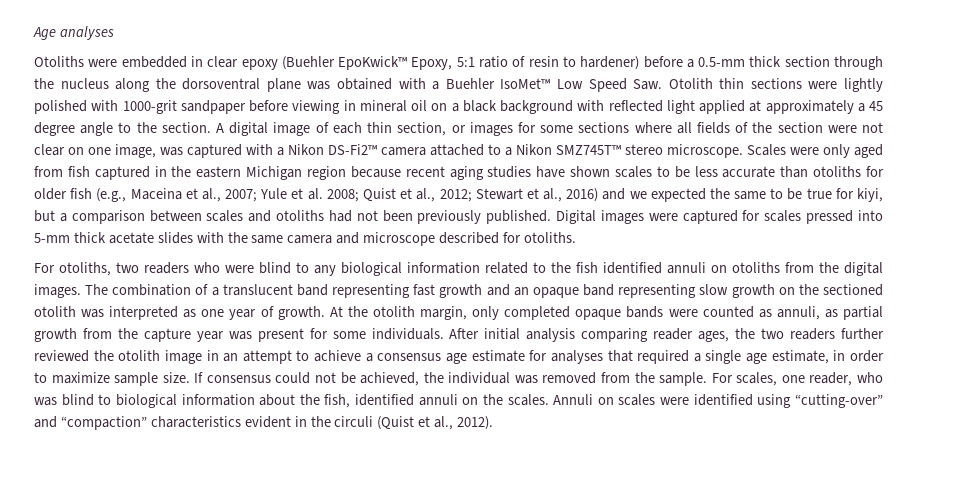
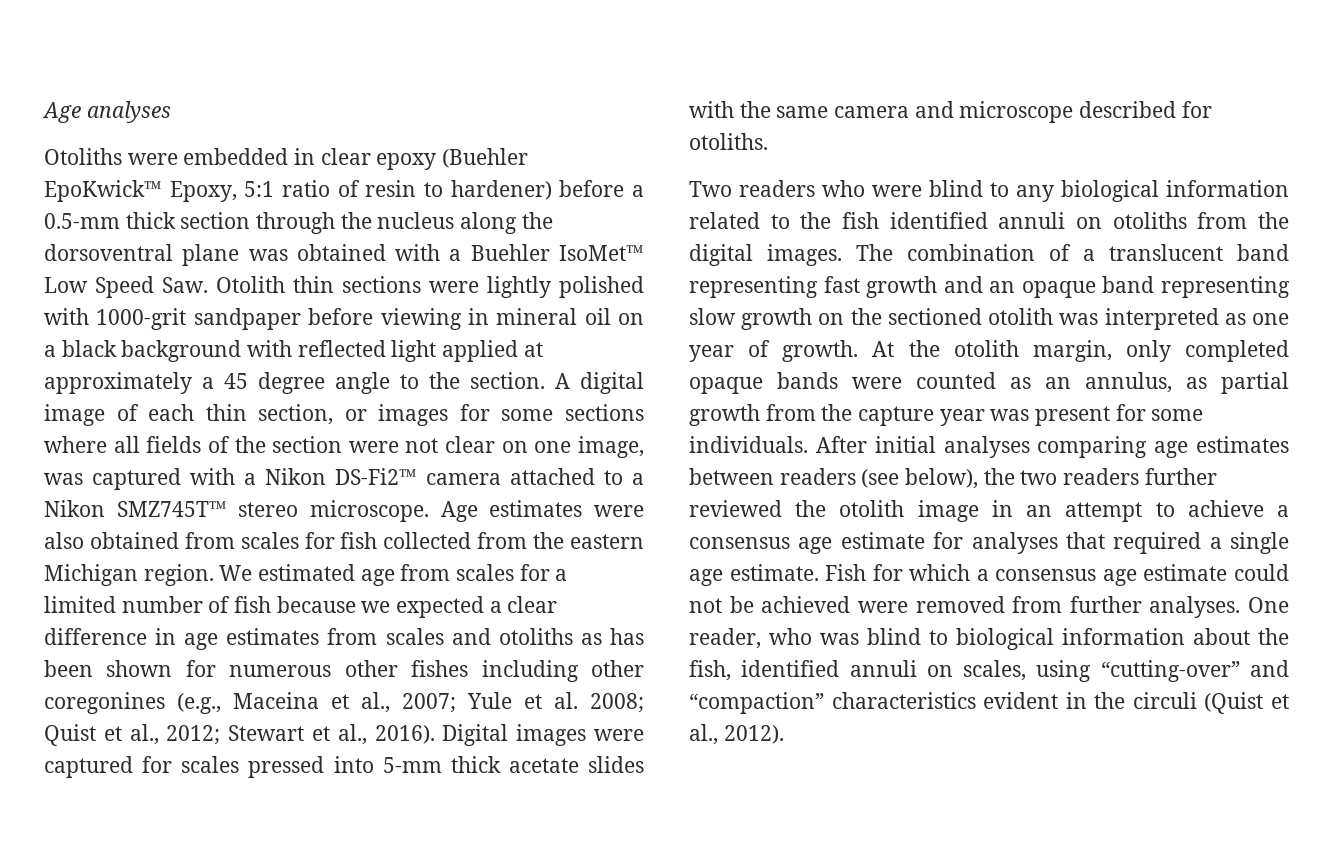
[747,144,883,158] [34,166,885,180] [34,188,93,200] Scales were only aged from fish captured in the eastern Michigan region because recent aging studies have shown scales to be less accurate than otoliths for older fish -> [440,500,644,522] [44,532,645,549] [44,564,568,586] [44,596,558,618] [44,628,644,650] [44,660,644,682] [44,692,165,714] Age estimates were also obtained from scales for fish collected from the eastern Michigan region. We estimated age from scales for a limited number of fish because we expected a clear difference in age estimates from scales and otoliths as has been shown for numerous other fishes including other coregonines
[566,188,884,202] [34,210,552,224] 2016) and we expected the same to be true for kiyi, but a comparison between scales and otoliths had not been previously published. -> [374,725,435,744] 2016).
[34,262,139,276] For otoliths, two -> [689,181,732,197] Two
[776,306,820,320] annuli, -> [1045,372,1172,393] an annulus,
[526,328,730,342] analysis comparing reader ages, -> [943,436,1289,458] [689,468,979,489] analyses comparing age estimates between readers (see below),
[771,350,884,364] [34,372,805,386] estimate, in order to maximize sample size. If consensus could not be achieved, the individual was removed from the sample. For scales, one -> [729,564,1289,586] [689,596,1289,618] estimate. Fish for which a consensus age estimate could not be achieved were removed from further analyses. One
[482,394,753,406] the scales. Annuli on scales were identified -> [963,660,1027,681] scales,

